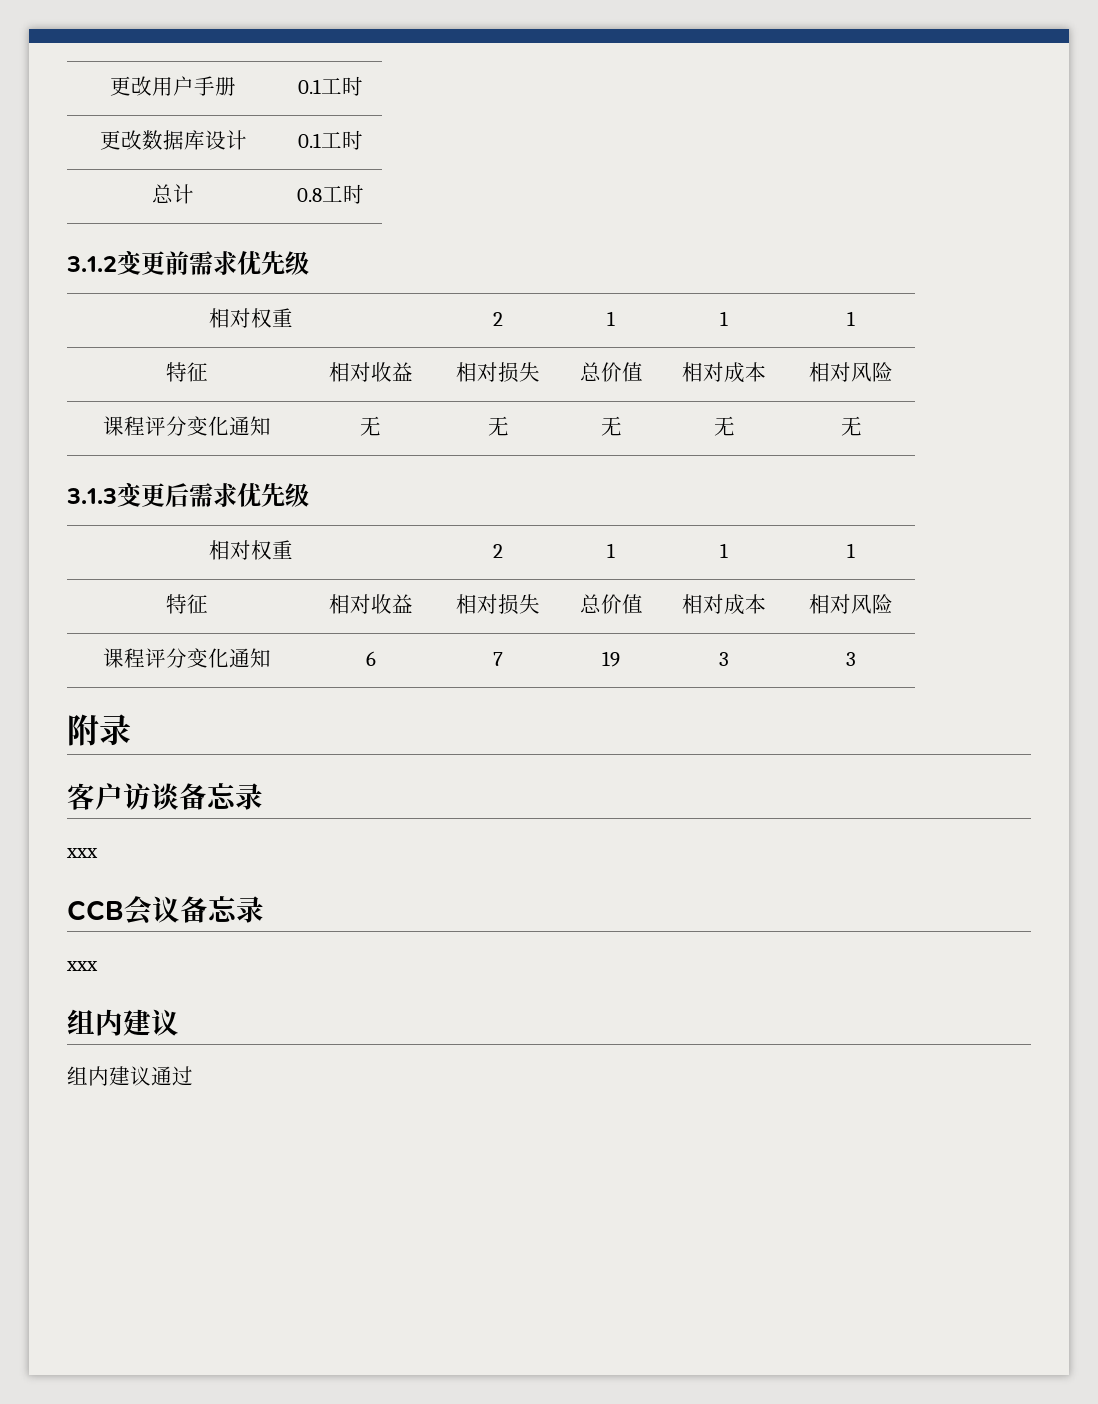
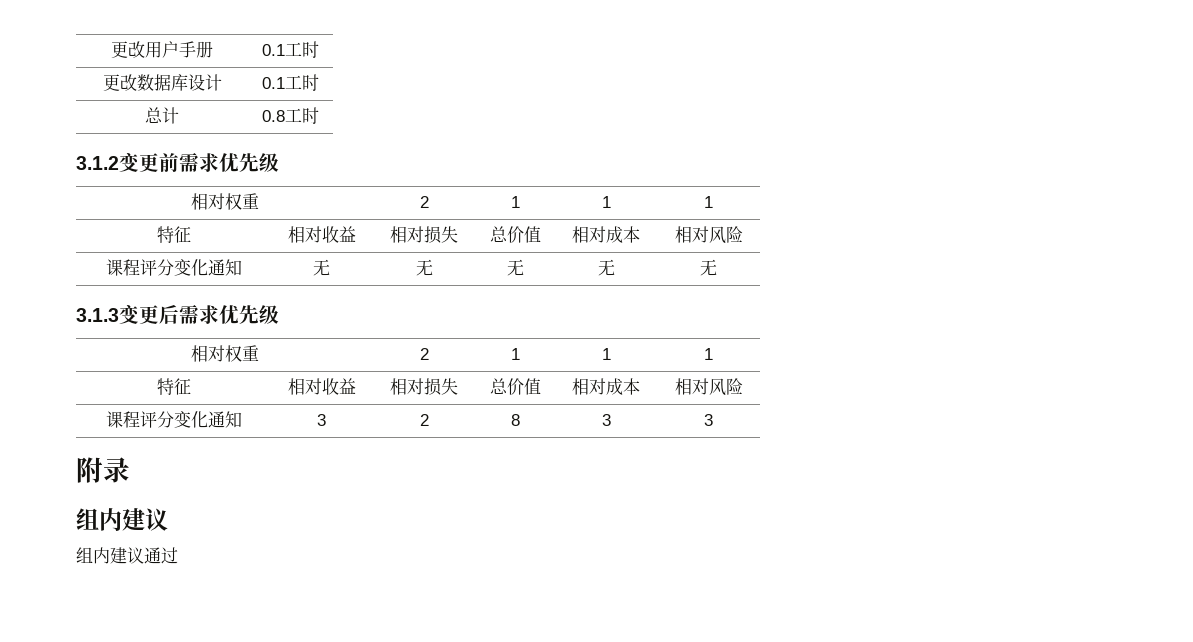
[365,651,376,666] [493,652,503,666] [602,651,620,667] 6 | 7 | 19 -> [317,414,326,426] [419,414,429,426] [510,414,520,426] 3 | 2 | 8
[67,783,263,810] [66,848,98,858] [67,896,264,925] [66,961,98,971] // 客户访谈备忘录 // xxx // CCB会议备忘录 // xxx -> (130, 470) none

